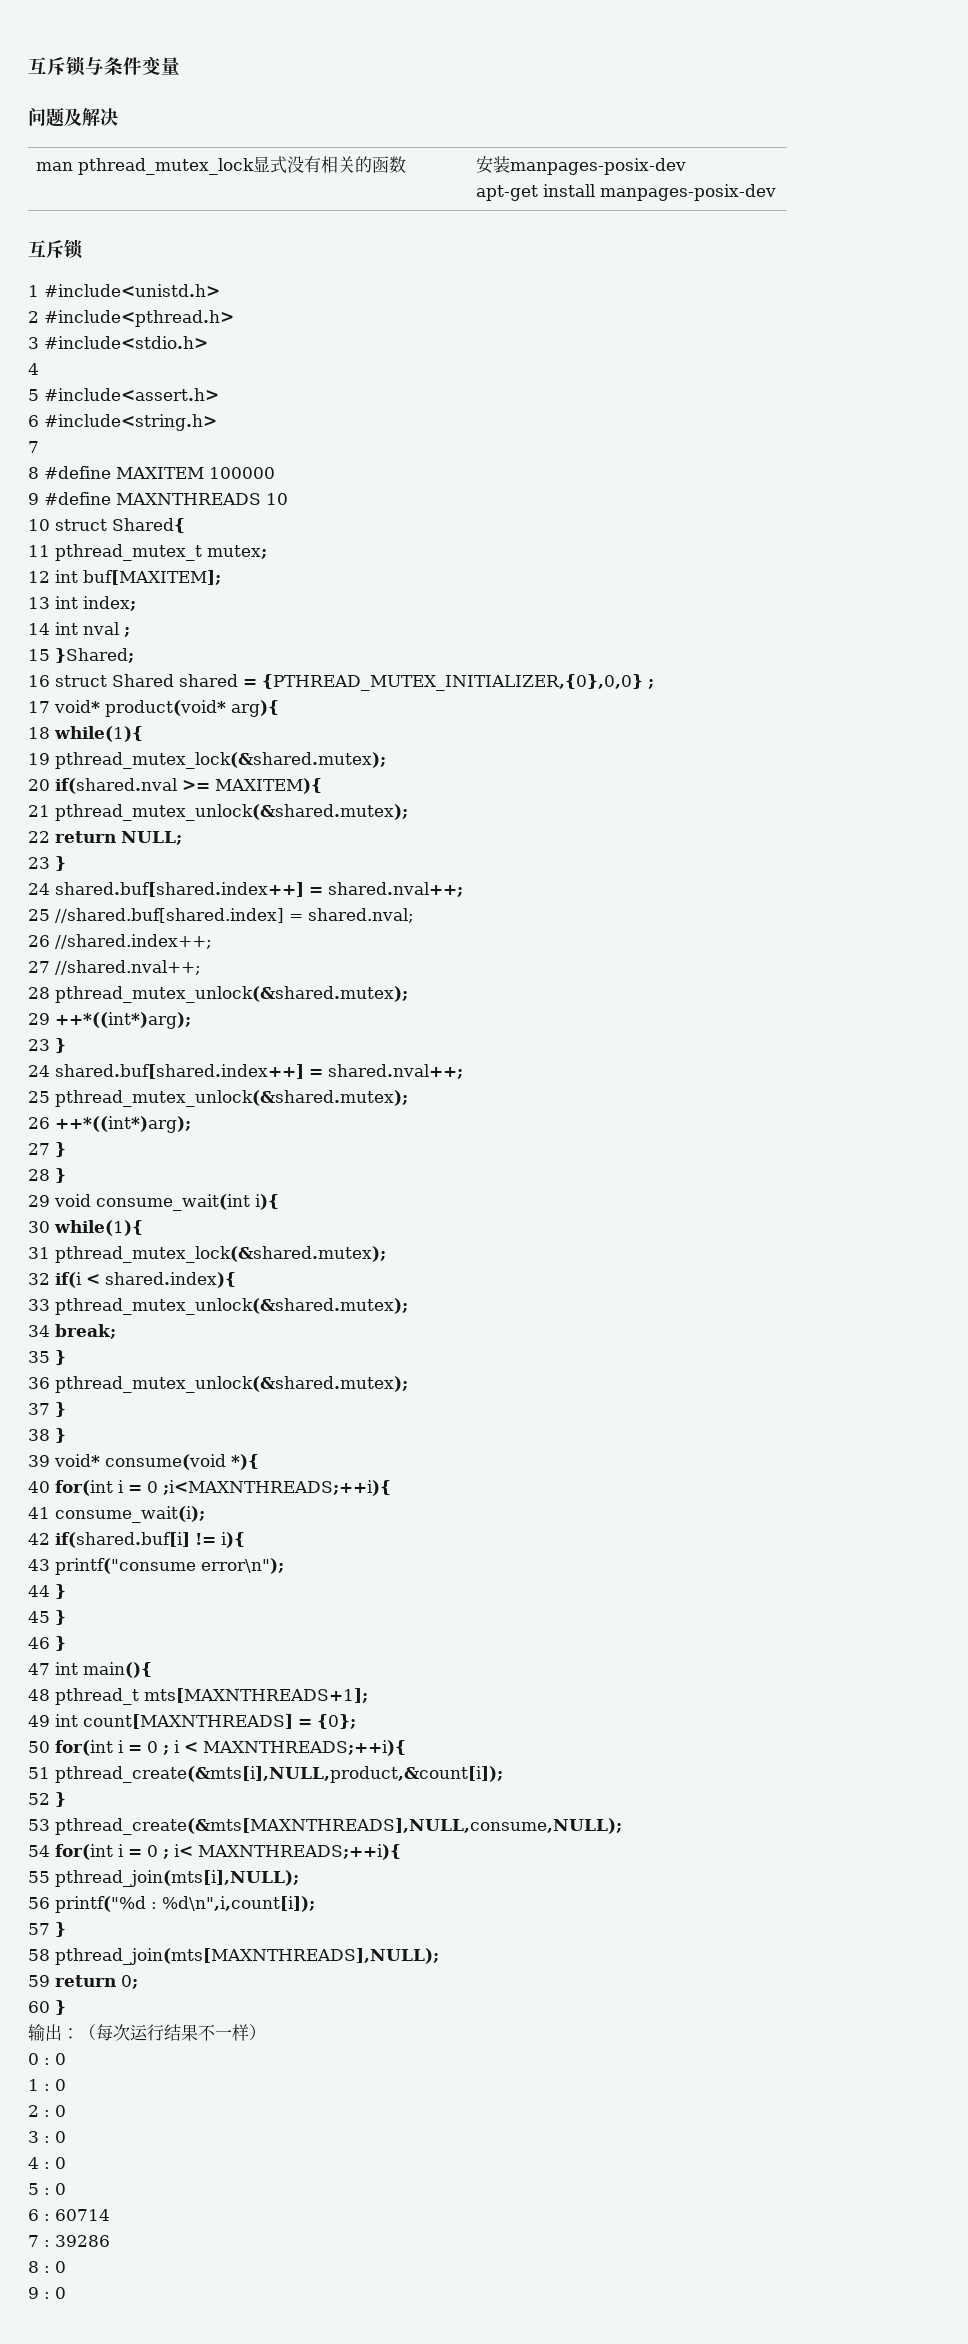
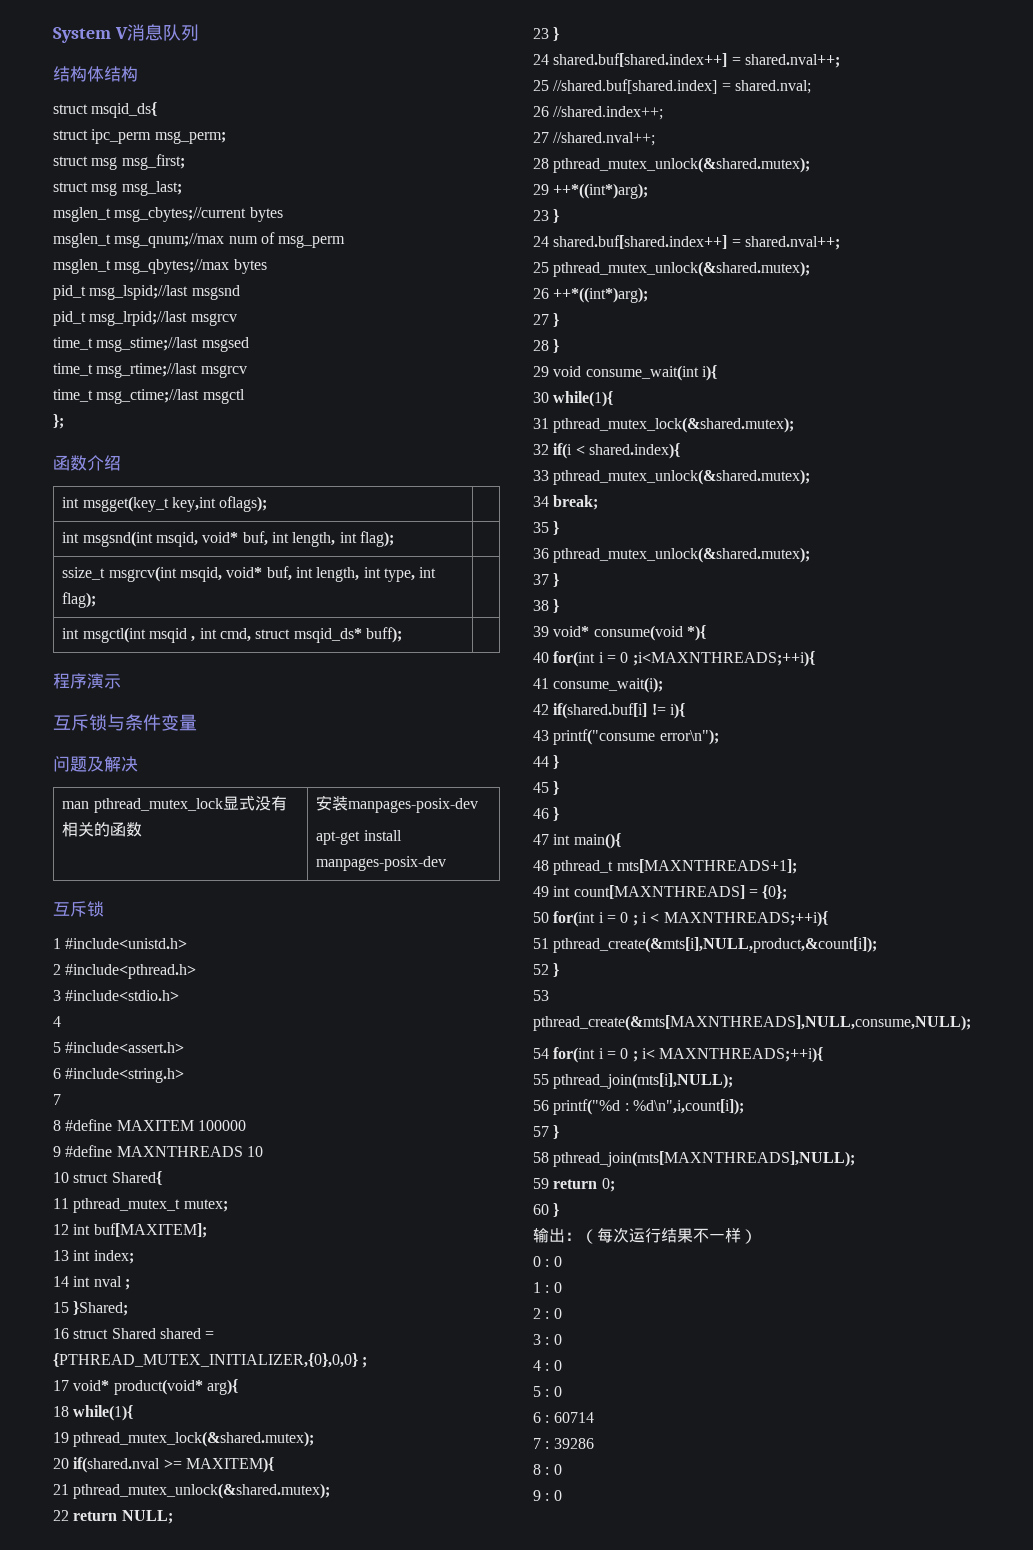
(28, 65) none -> [53,24,199,43] [53,66,138,82] [53,102,158,118] [53,129,226,144] [53,154,185,170] [53,181,182,196] [53,207,283,222] [53,232,346,248] [53,259,267,274] [53,285,240,300] [53,311,237,326] [53,337,249,352] [53,363,247,378] [53,389,245,404] [53,414,64,429] [53,455,121,471] [62,496,268,512] [62,531,394,547] [62,566,437,582] [62,592,97,608] [62,627,402,643] [53,673,121,689] System V消息队列 // 结构体结构 // struct msqid_ds{ // struct ipc_perm msg_perm; // struct msg msg_first; // struct msg msg_last; // msglen_t msg_cbytes;//current bytes // msglen_t msg_qnum;//max num of msg_perm // msglen_t msg_qbytes;//max bytes // pid_t msg_lspid;//last msgsnd // pid_t msg_lrpid;//last msgrcv // time_t msg_stime;//last msgsed // time_t msg_rtime;//last msgrcv // time_t msg_ctime;//last msgctl // }; // 函数介绍 // int msgget(key_t key,int oflags); | // int msgsnd(int msqid, void* buf, int length, int flag); | // ssize_t msgrcv(int msqid, void* buf, int length, int type, int flag); | // int msgctl(int msqid , int cmd, struct msqid_ds* buff); | // 程序演示 //

